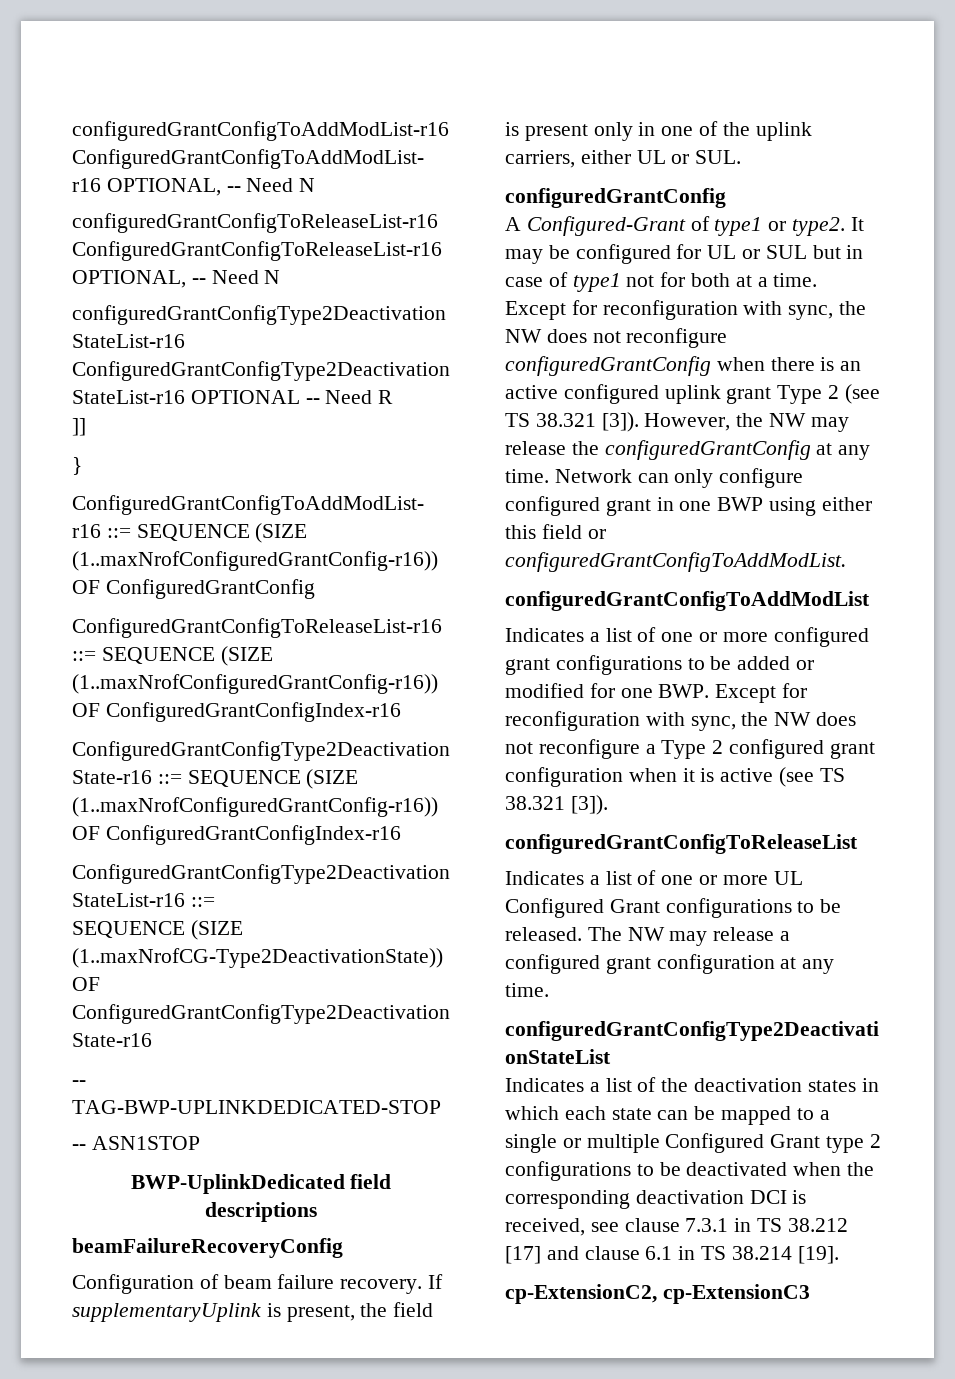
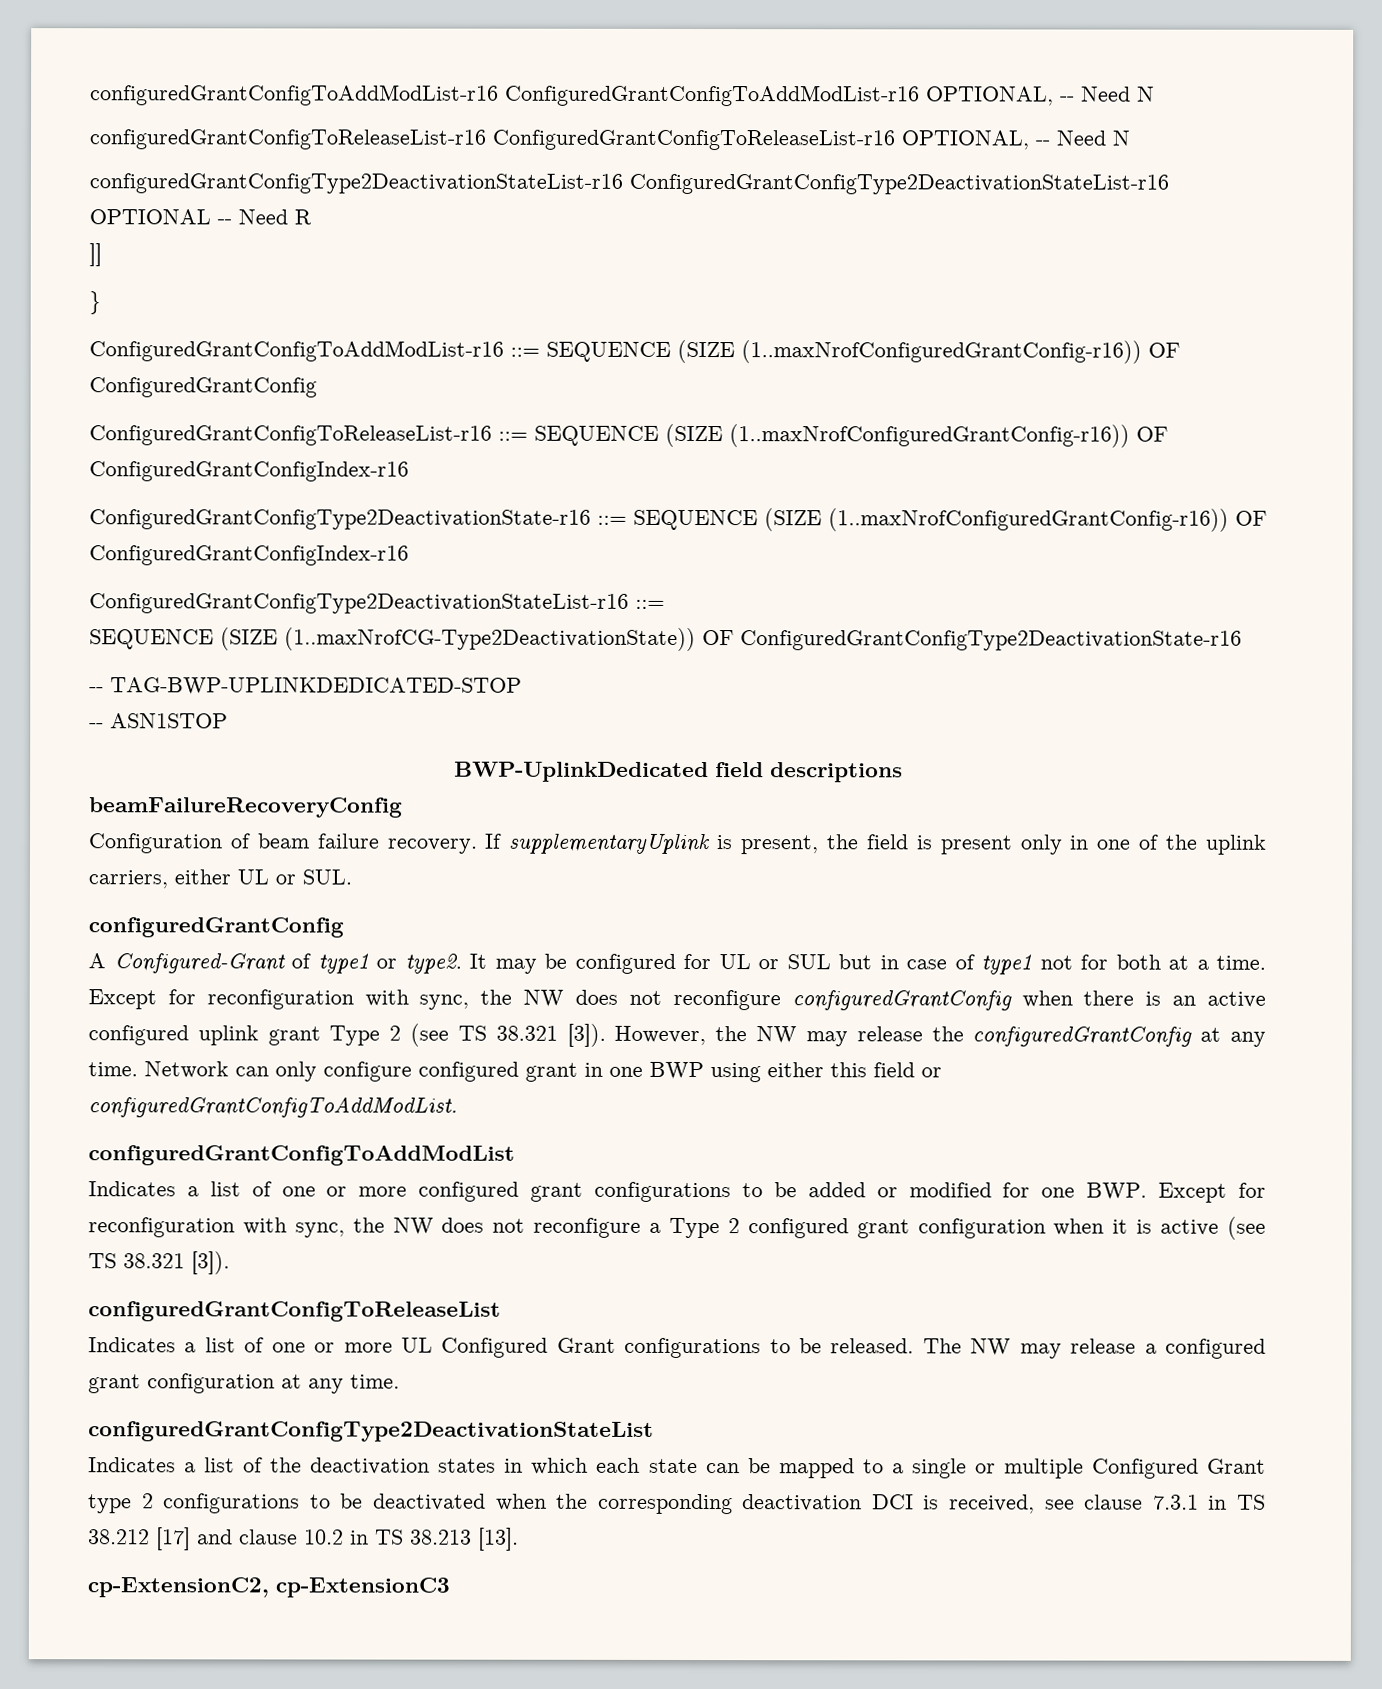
[645,1246,839,1264] 6.1 in TS 38.214 [19]. -> [304,1527,519,1551] 10.2 in TS 38.213 [13].

